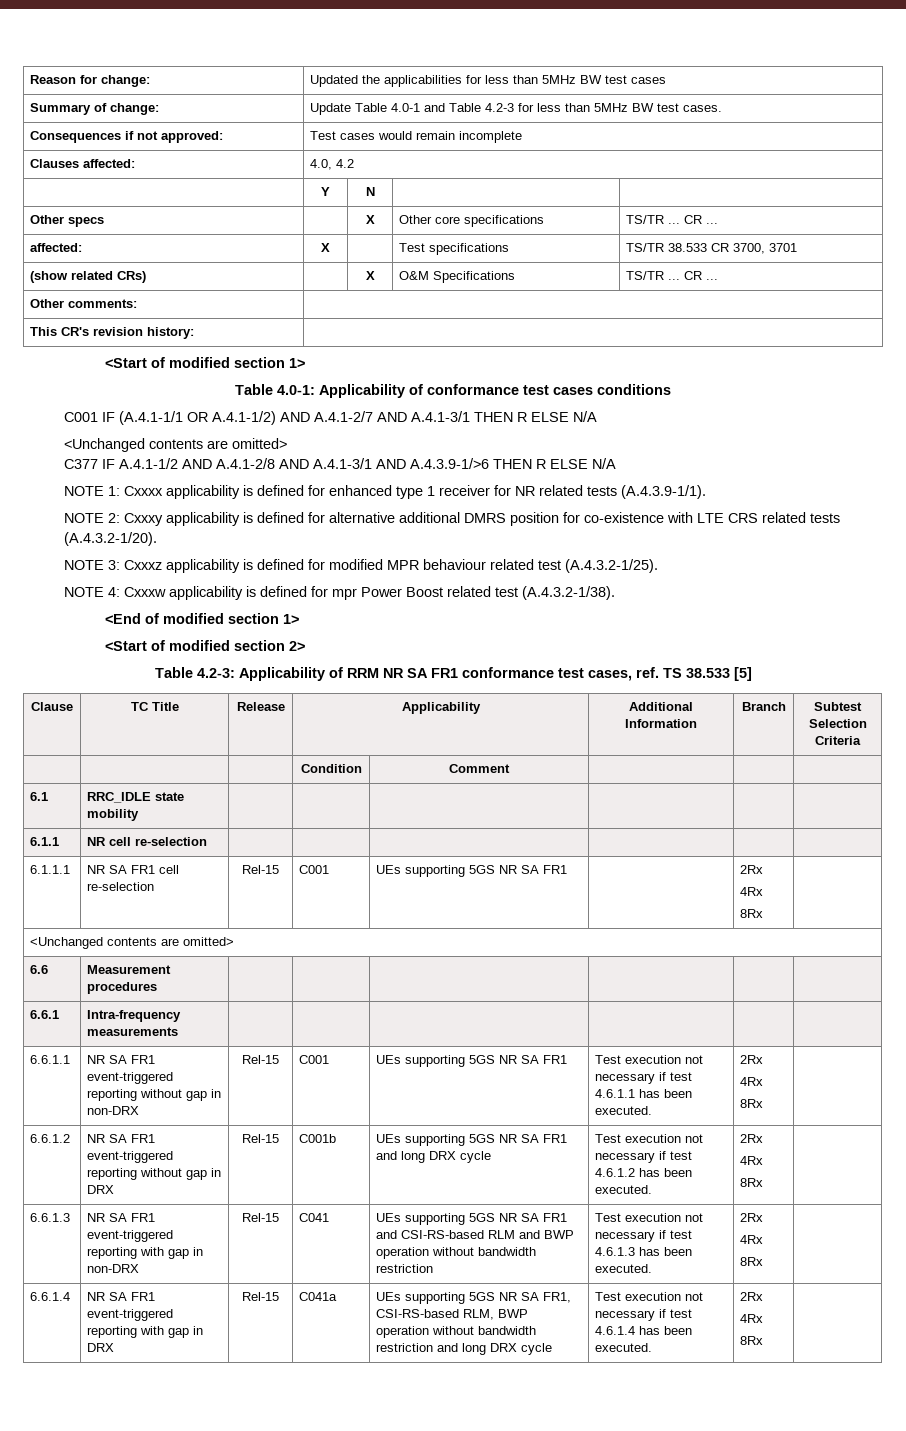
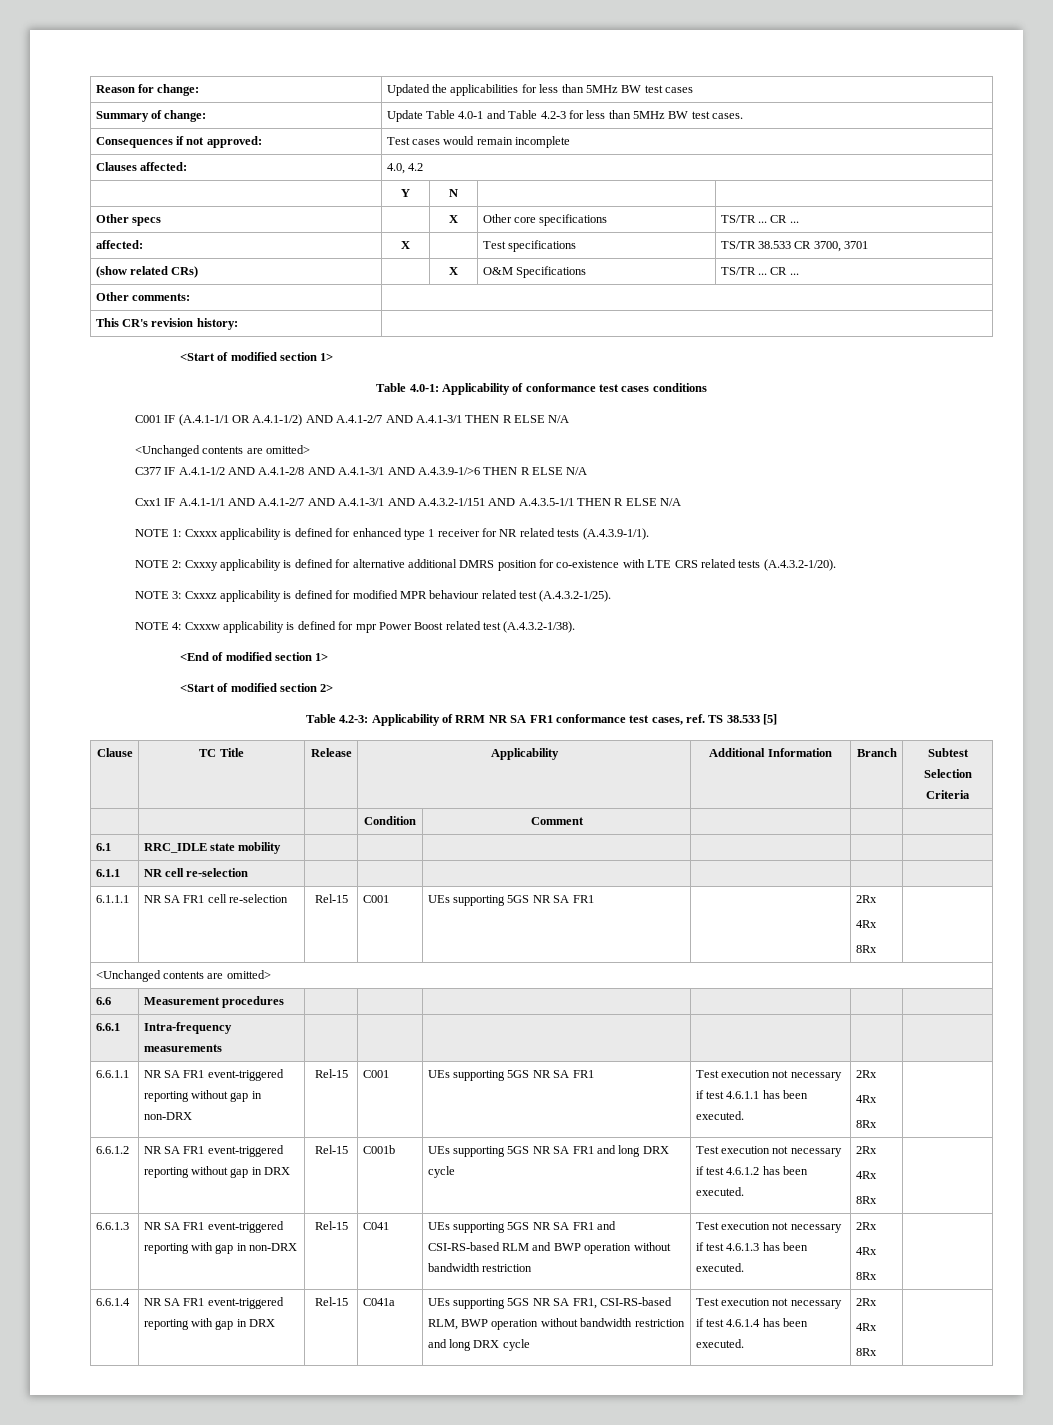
(616, 463) none -> [134,498,682,506] // Cxx1 IF A.4.1-1/1 AND A.4.1-2/7 AND A.4.1-3/1 AND A.4.3.2-1/151 AND A.4.3.5-1/1 THEN R ELSE N/A

